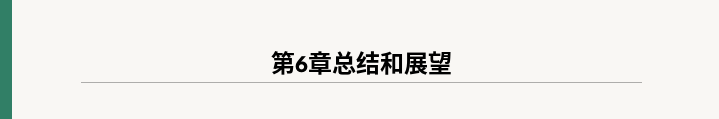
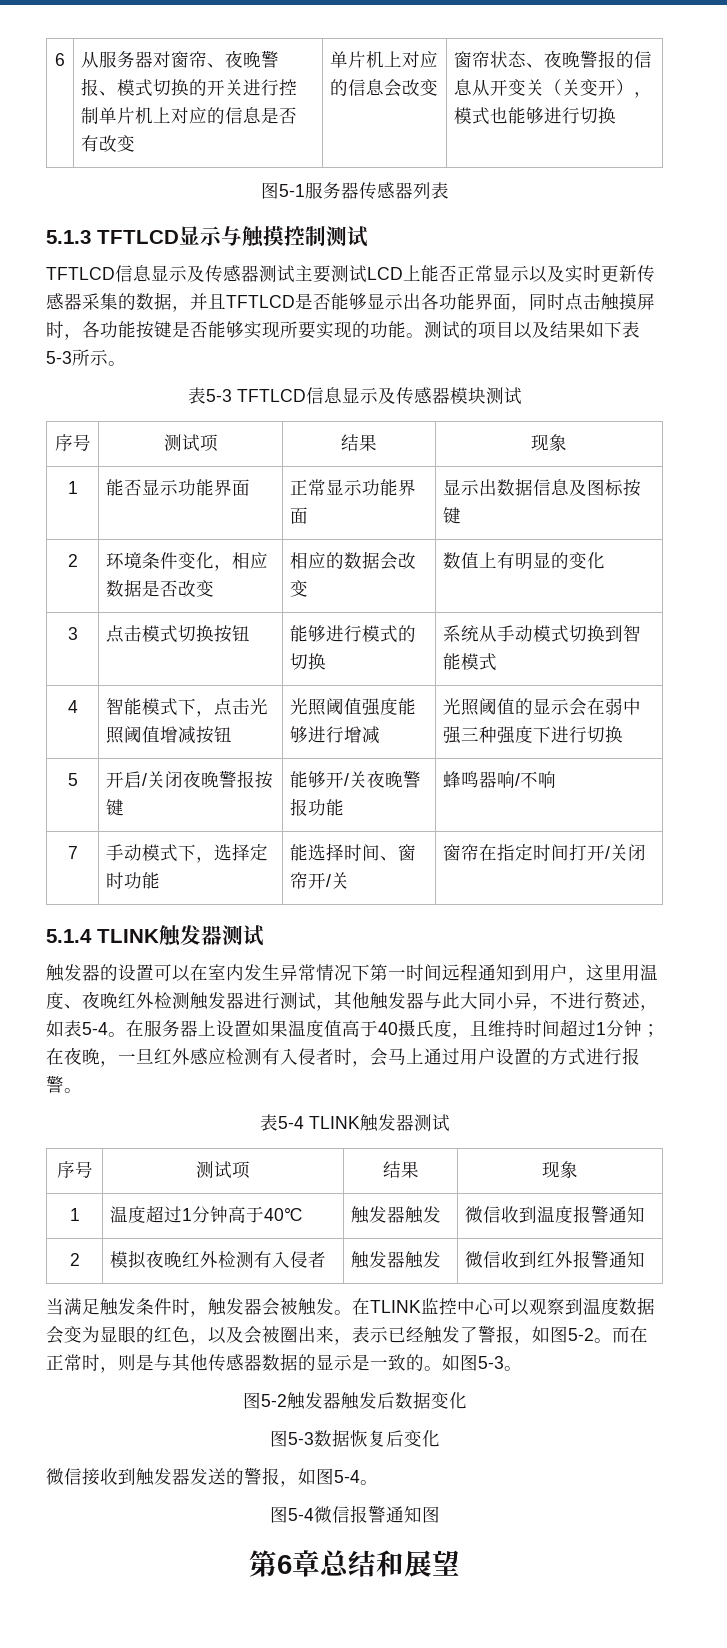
(271, 63) none -> [55,53,65,66] [81,50,280,68] [81,78,298,97] [81,106,298,124] [81,135,136,152] [330,50,439,68] [330,79,439,97] [454,50,653,68] [454,79,653,98] [454,107,617,125] [260,182,449,200] [46,226,368,248] [46,265,655,283] [46,292,655,312] [46,321,640,340] [46,349,126,366] [187,387,522,405] [54,434,91,451] [163,434,218,452] [341,434,377,451] [531,434,567,451] [67,481,78,494] [106,479,251,496] [290,479,417,496] [290,507,309,524] [443,478,642,497] [443,507,462,524] [67,554,78,567] [106,552,269,571] [106,579,215,597] [290,551,417,570] [290,580,309,597] [443,552,606,570] [67,627,78,640] [106,625,251,643] [290,625,417,643] [290,653,327,670] [443,625,642,643] [443,653,498,671] [67,700,78,713] [106,698,269,717] [106,726,233,744] [290,698,417,716] [290,726,381,744] [443,698,642,716] [443,726,624,744] [67,773,78,786] [106,770,274,789] [106,799,125,816] [290,770,422,788] [290,798,345,816] [443,771,557,788] [67,846,78,859] [106,843,269,863] [106,872,161,889] [290,843,417,861] [290,872,350,889] [443,843,647,861] [46,925,264,947] [46,964,658,983] [46,991,658,1011] [46,1019,660,1039] [46,1047,640,1067] [46,1075,82,1093] [259,1114,450,1132] [56,1161,93,1178] [196,1161,250,1179] [382,1161,419,1178] [542,1161,578,1178] [69,1208,80,1221] [110,1205,303,1223] [351,1206,442,1224] [465,1205,646,1223] [69,1253,80,1266] [110,1250,327,1269] [351,1251,442,1269] [465,1250,646,1268] [46,1297,655,1317] [46,1325,648,1345] [46,1353,522,1373] [242,1391,467,1410] [269,1429,440,1447] [46,1467,378,1487] [269,1505,440,1523] 6 | 从服务器对窗帘、夜晚警报、模式切换的开关进行控制单片机上对应的信息是否有改变 | 单片机上对应的信息会改变 | 窗帘状态、夜晚警报的信息从开变关（关变开），模式也能够进行切换 // 图5-1服务器传感器列表 // 5.1.3 TFTLCD显示与触摸控制测试 // TFTLCD信息显示及传感器测试主要测试LCD上能否正常显示以及实时更新传感器采集的数据，并且TFTLCD是否能够显示出各功能界面，同时点击触摸屏时，各功能按键是否能够实现所要实现的功能。测试的项目以及结果如下表5-3所示。 // 表5-3 TFTLCD信息显示及传感器模块测试 // 序号 | 测试项 | 结果 | 现象 // 1 | 能否显示功能界面 | 正常显示功能界面 | 显示出数据信息及图标按键 // 2 | 环境条件变化，相应数据是否改变 | 相应的数据会改变 | 数值上有明显的变化 // 3 | 点击模式切换按钮 | 能够进行模式的切换 | 系统从手动模式切换到智能模式 // 4 | 智能模式下，点击光照阈值增减按钮 | 光照阈值强度能够进行增减 | 光照阈值的显示会在弱中强三种强度下进行切换 // 5 | 开启/关闭夜晚警报按键 | 能够开/关夜晚警报功能 | 蜂鸣器响/不响 // 7 | 手动模式下，选择定时功能 | 能选择时间、窗帘开/关 | 窗帘在指定时间打开/关闭 // 5.1.4 TLINK触发器测试 // 触发器的设置可以在室内发生异常情况下第一时间远程通知到用户，这里用温度、夜晚红外检测触发器进行测试，其他触发器与此大同小异，不进行赘述，如表5-4。在服务器上设置如果温度值高于40摄氏度，且维持时间超过1分钟；在夜晚，一旦红外感应检测有入侵者时，会马上通过用户设置的方式进行报警。 // 表5-4 TLINK触发器测试 // 序号 | 测试项 | 结果 | 现象 // 1 | 温度超过1分钟高于40℃ | 触发器触发 | 微信收到温度报警通知 // 2 | 模拟夜晚红外检测有入侵者 | 触发器触发 | 微信收到红外报警通知 // 当满足触发条件时，触发器会被触发。在TLINK监控中心可以观察到温度数据会变为显眼的红色，以及会被圈出来，表示已经触发了警报，如图5-2。而在正常时，则是与其他传感器数据的显示是一致的。如图5-3。 // 图5-2触发器触发后数据变化 // 图5-3数据恢复后变化 // 微信接收到触发器发送的警报，如图5-4。 // 图5-4微信报警通知图 //

